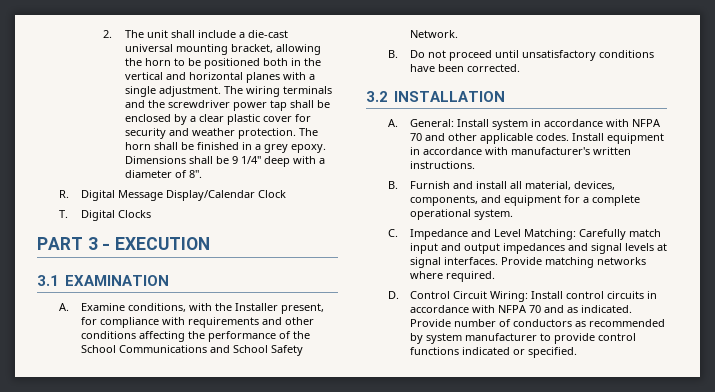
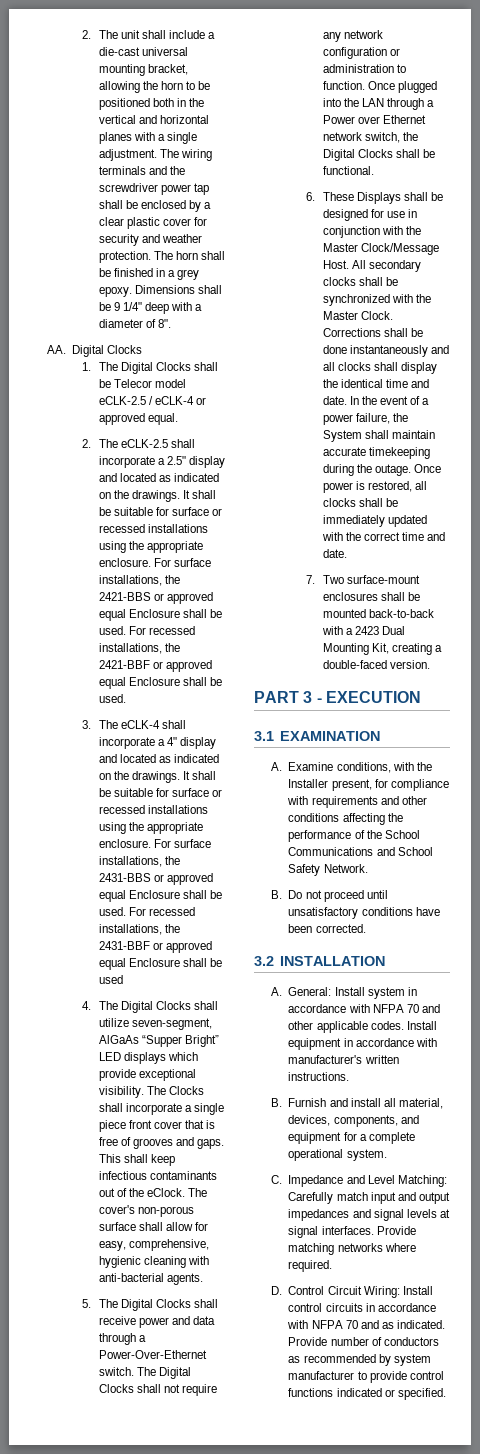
[58,190,286,201] [58,210,151,221] R. Digital Message Display/Calendar Clock // T. Digital Clocks -> [47,345,143,357] [81,362,219,374] [98,379,187,388] [98,396,207,405] [98,413,179,425] [81,439,196,448] [98,456,226,468] [98,473,220,482] [98,490,217,502] [98,507,223,516] [98,524,209,533] [98,541,204,553] [98,558,212,567] [98,575,181,586] [98,592,214,604] [98,609,223,621] [98,626,196,635] [98,643,181,654] [98,660,213,672] [98,677,223,689] [98,694,126,703] [81,720,187,729] [98,737,217,749] [98,754,220,763] [98,771,217,783] [98,788,223,797] [98,805,209,814] [98,822,204,834] [98,839,212,848] [98,856,181,867] [98,873,214,885] [98,890,223,902] [98,907,196,916] [98,924,181,935] [98,941,213,953] [98,958,223,970] [98,975,123,984] [81,1001,219,1013] [98,1018,213,1030] [98,1035,220,1047] [98,1052,199,1064] [98,1069,197,1081] [98,1086,205,1098] [98,1103,225,1115] [98,1120,216,1132] [98,1137,225,1149] [98,1154,176,1166] [98,1171,218,1180] [98,1188,208,1197] [98,1205,195,1217] [98,1222,209,1231] [98,1239,210,1251] [98,1256,210,1268] [98,1273,204,1285] [81,1299,219,1311] [98,1316,216,1328] [98,1333,147,1345] [98,1350,207,1359] [98,1367,192,1379] [98,1384,218,1396] [322,30,384,42] [322,47,401,59] [322,64,407,73] [322,81,438,93] [322,98,435,110] [322,115,427,124] [322,132,419,143] [322,149,436,161] [322,166,374,175] [305,192,444,204] [322,209,418,221] [322,226,422,238] [322,243,440,255] [322,260,422,272] [322,277,399,286] [322,294,432,306] [322,311,394,320] [322,328,424,337] [322,345,450,357] [322,362,438,374] [322,379,430,388] [322,396,430,405] [322,413,409,425] [322,430,436,442] [322,447,431,459] [322,464,442,476] [322,481,428,493] [322,498,399,507] [322,515,428,527] [321,532,446,541] [322,549,347,558] [305,575,421,584] [322,592,421,601] [322,609,435,618] [321,626,406,635] [322,643,443,655] [322,660,431,669] AA. Digital Clocks // 1. The Digital Clocks shall be Telecor model eCLK-2.5 / eCLK-4 or approved equal. // 2. The eCLK-2.5 shall incorporate a 2.5" display and located as indicated on the drawings. It shall be suitable for surface or recessed installations using the appropriate enclosure. For surface installations, the 2421-BBS or approved equal Enclosure shall be used. For recessed installations, the 2421-BBF or approved equal Enclosure shall be used. // 3. The eCLK-4 shall incorporate a 4" display and located as indicated on the drawings. It shall be suitable for surface or recessed installations using the appropriate enclosure. For surface installations, the 2431-BBS or approved equal Enclosure shall be used. For recessed installations, the 2431-BBF or approved equal Enclosure shall be used // 4. The Digital Clocks shall utilize seven-segment, AlGaAs “Supper Bright” LED displays which provide exceptional visibility. The Clocks shall incorporate a single piece front cover that is free of grooves and gaps. This shall keep infectious contaminants out of the eClock. The cover's non-porous surface shall allow for easy, comprehensive, hygienic cleaning with anti-bacterial agents. // 5. The Digital Clocks shall receive power and data through a Power-Over-Ethernet switch. The Digital Clocks shall not require any network configuration or administration to function. Once plugged into the LAN through a Power over Ethernet network switch, the Digital Clocks shall be functional. // 6. These Displays shall be designed for use in conjunction with the Master Clock/Message Host. All secondary clocks shall be synchronized with the Master Clock. Corrections shall be done instantaneously and all clocks shall display the identical time and date. In the event of a power failure, the System shall maintain accurate timekeeping during the outage. Once power is restored, all clocks shall be immediately updated with the correct time and date. // 7. Two surface-mount enclosures shall be mounted back-to-back with a 2423 Dual Mounting Kit, creating a double-faced version.

